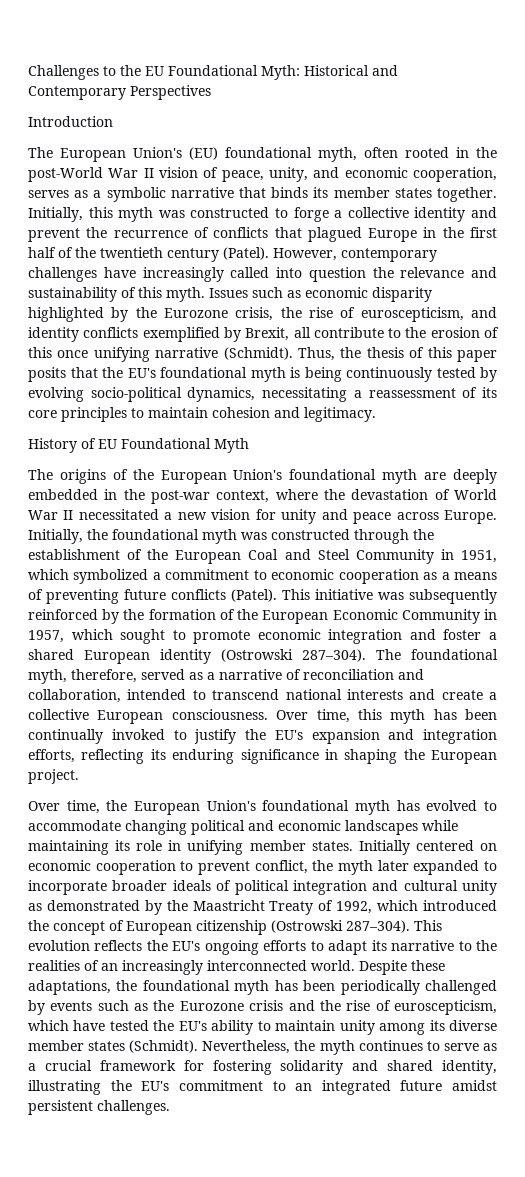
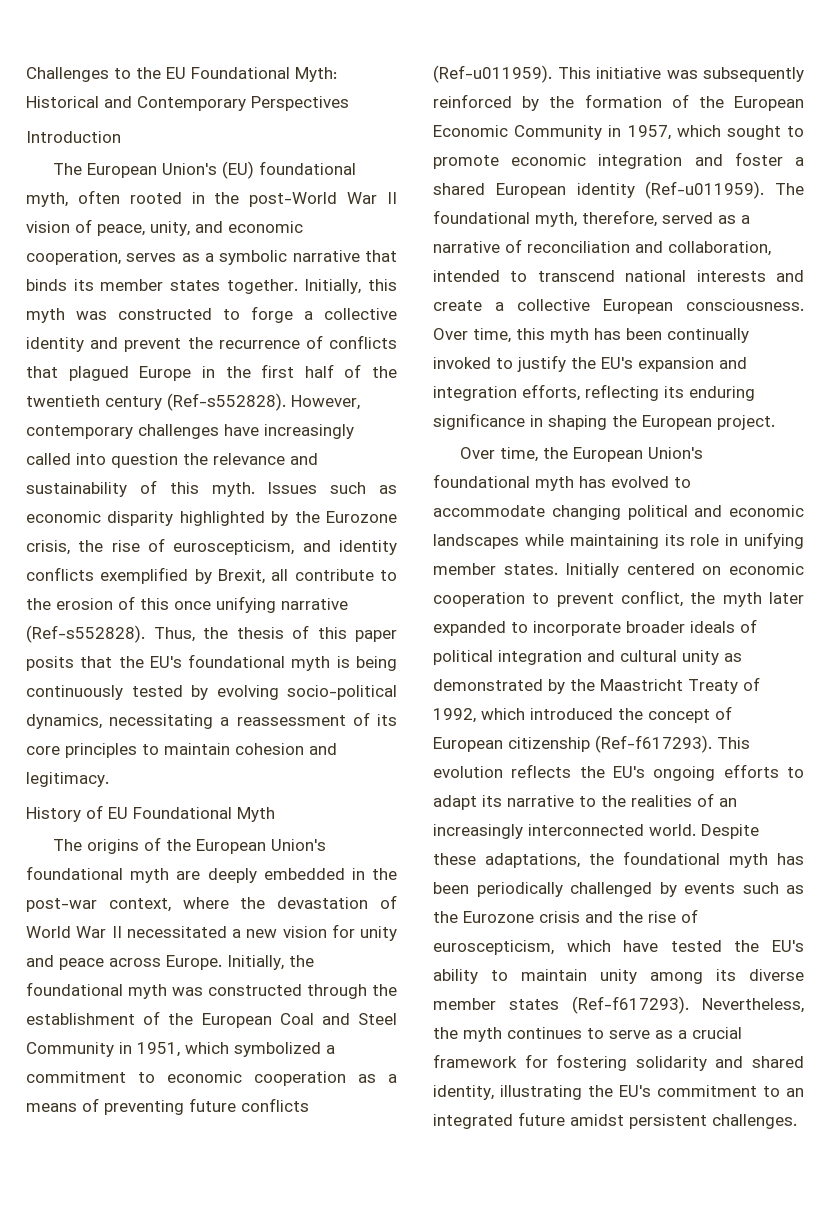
[223,247,269,260] (Patel). -> [167,393,286,411] (Ref-s552828).
[223,347,293,360] (Schmidt). -> [26,625,145,643] (Ref-s552828).
[231,589,277,602] (Patel). -> [433,65,552,83] (Ref-u011959).
[221,649,366,662] (Ostrowski 287–304). -> [645,181,765,199] (Ref-u011959).
[271,920,410,933] (Ostrowski 287–304). -> [595,735,712,753] (Ref-f617293).
[129,1040,199,1053] (Schmidt). -> [572,996,689,1014] (Ref-f617293).

